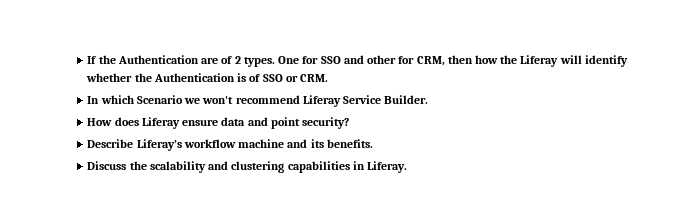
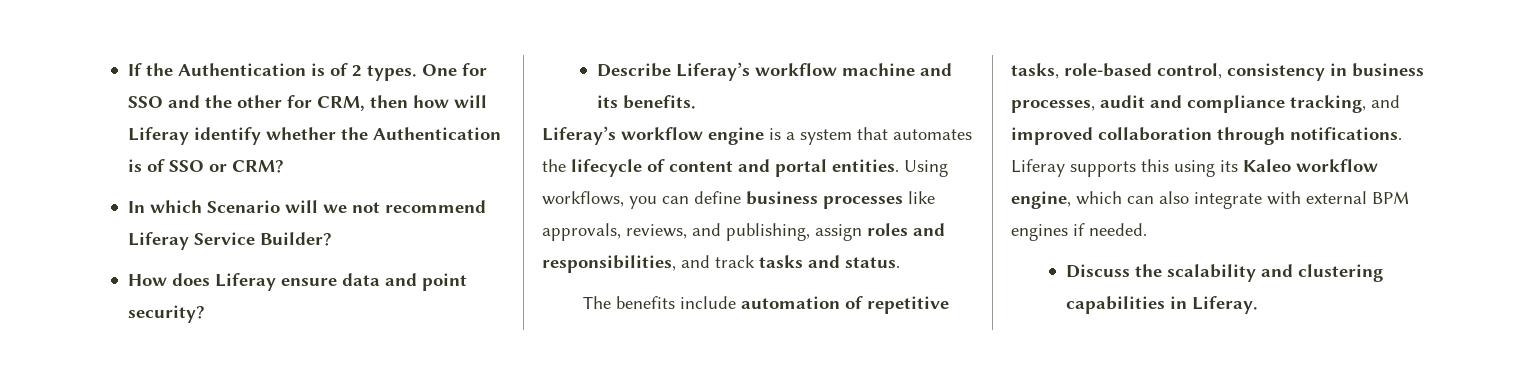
[201,57,219,64] are -> [311,63,326,76] is
(364, 59) none -> [205,95,233,108] the
[500,55,582,67] the Liferay will -> [454,95,488,108] [128,127,190,145] will Liferay
[300,74,329,82] CRM. -> [232,160,285,173] CRM?
[184,96,234,104] we won't -> [285,200,381,213] will we not
[384,95,429,104] Builder. -> [260,232,333,246] Builder?
(373, 143) none -> [542,126,972,145] [542,159,948,177] [542,191,935,209] [542,223,945,241] [542,255,900,273] [583,296,950,314] [1011,63,1424,81] [1011,95,1400,113] [1011,127,1402,145] [1011,159,1378,177] [1011,191,1409,209] [1011,223,1147,241] // Liferay’s workflow engine is a system that automates the lifecycle of content and portal entities. Using workflows, you can define business processes like approvals, reviews, and publishing, assign roles and responsibilities, and track tasks and status. // The benefits include automation of repetitive tasks, role-based control, consistency in business processes, audit and compliance tracking, and improved collaboration through notifications. Liferay supports this using its Kaleo workflow engine, which can also integrate with external BPM engines if needed.

